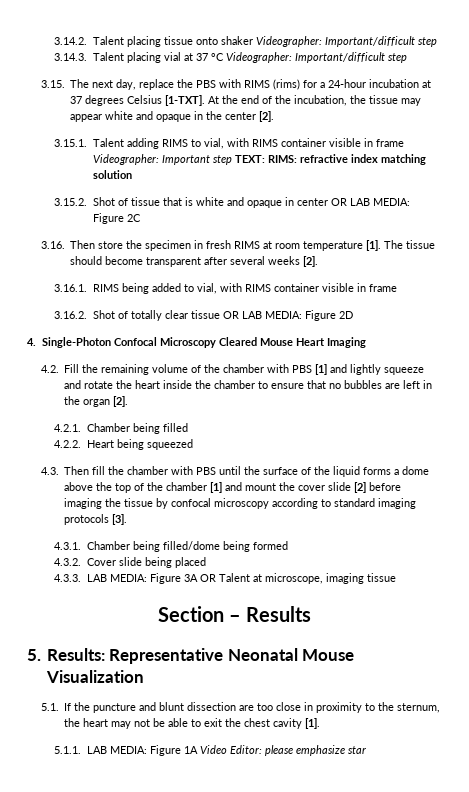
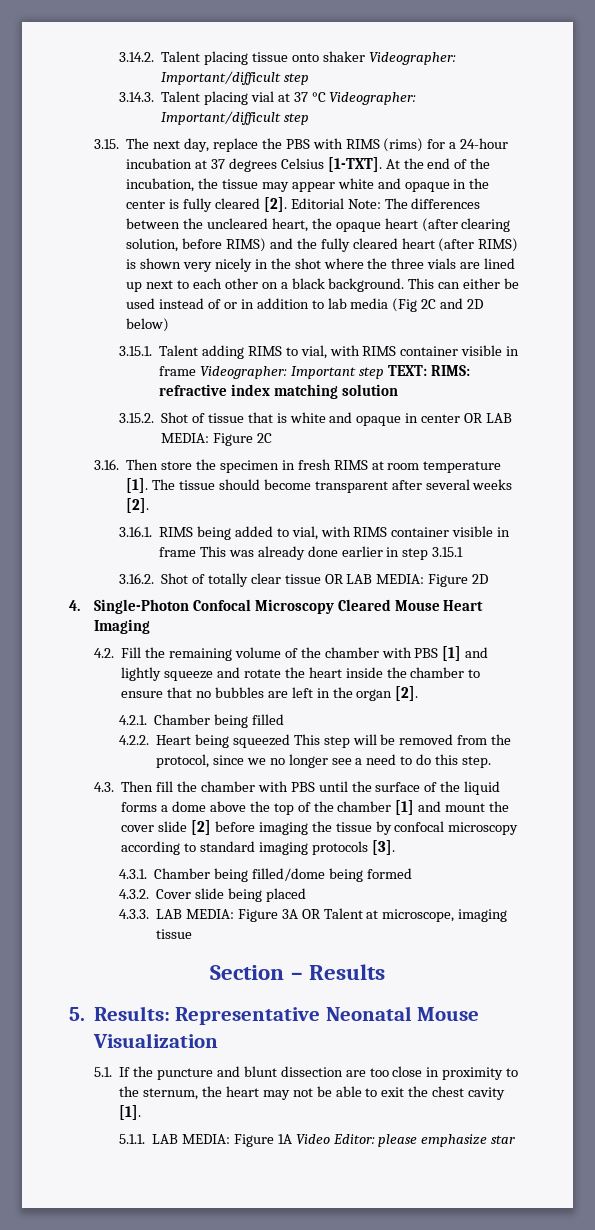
[259,111,275,122] [2]. -> [169,197,481,212] [126,218,511,232] [126,238,519,252] [126,258,516,272] [126,278,520,292] [126,298,484,312] [126,318,170,332] is fully cleared [2]. Editorial Note: The differences between the uncleared heart, the opaque heart (after clearing solution, before RIMS) and the fully cleared heart (after RIMS) is shown very nicely in the shot where the three vials are lined up next to each other on a black background. This can either be used instead of or in addition to lab media (Fig 2C and 2D below)
(397, 288) none -> [199,546,464,560] This was already done earlier in step 3.15.1
(193, 444) none -> [293,734,512,748] [155,754,492,768] This step will be removed from the protocol, since we no longer see a need to do this step.

